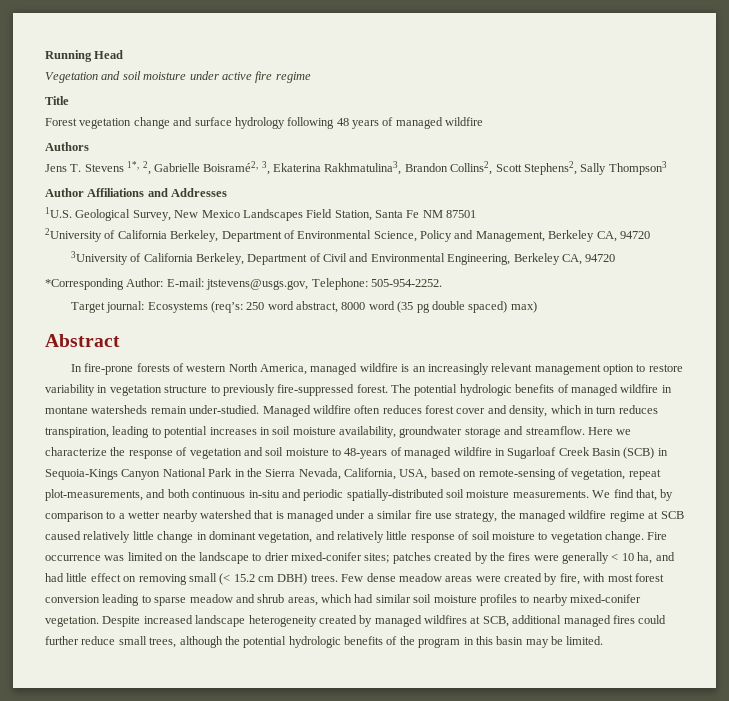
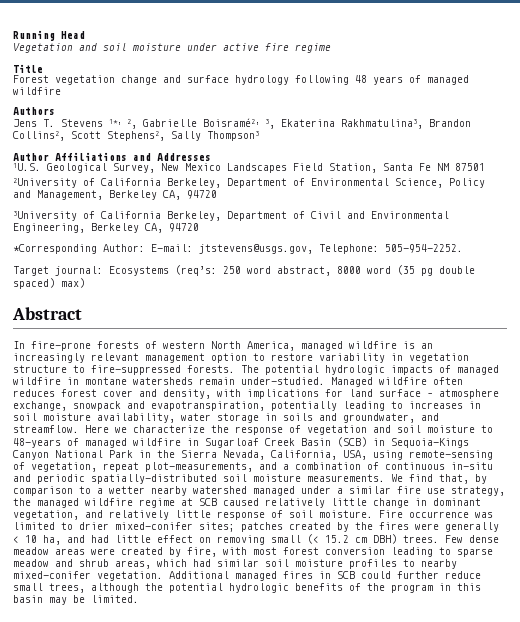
[222,384,388,396] previously fire-suppressed forest. -> [91,365,235,375] fire-suppressed forests.
[515,384,555,393] benefits -> [391,365,433,375] impacts
[550,405,658,414] [45,426,208,438] which in turn reduces transpiration, leading to potential -> [217,389,499,399] [13,401,403,411] with implications for land surface – atmosphere exchange, snowpack and evapotranspiration, potentially leading to
[399,426,501,438] groundwater storage -> [181,413,415,423] water storage in soils and groundwater,
[430,468,477,477] based on -> [373,450,403,460] using
[167,489,190,498] both -> [283,462,379,470] a combination of
[254,510,284,519] that is -> (247, 490) none
[491,531,644,543] moisture to vegetation change. -> [319,510,373,518] moisture.
[165,552,249,564] on the landscape -> (55, 526) none
[102,615,635,627] Despite increased landscape heterogeneity created by managed wildfires at SCB, additional managed fires -> [169,571,355,581] Additional managed fires in SCB

